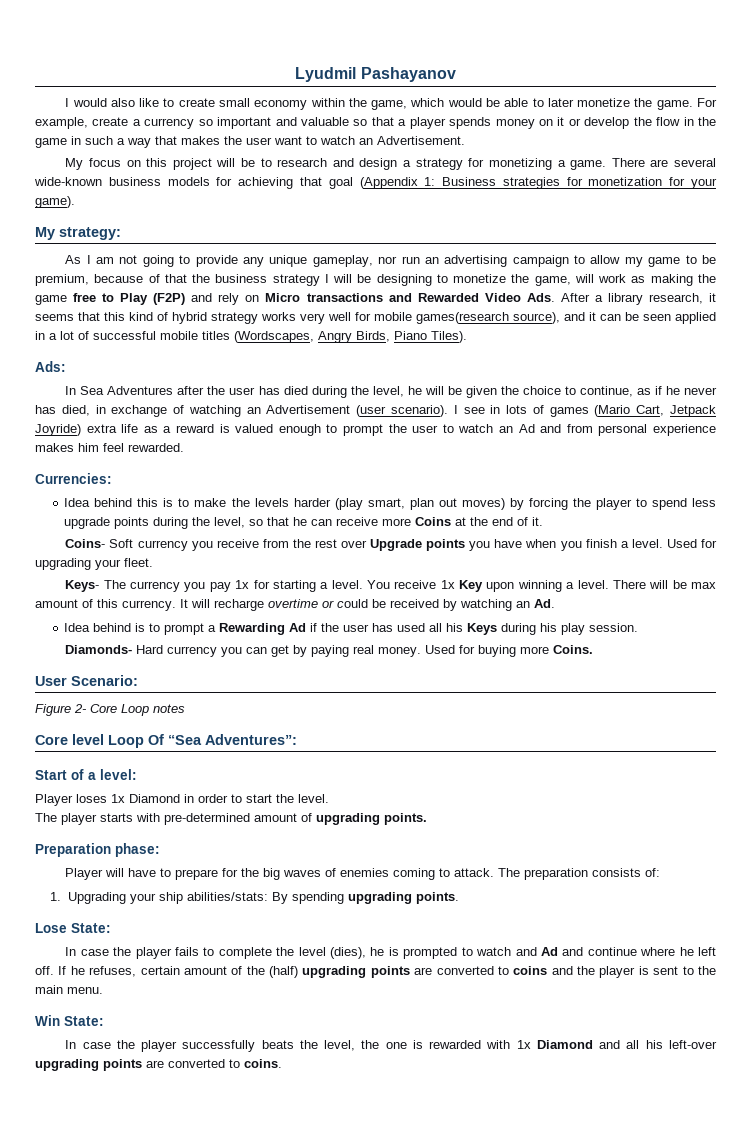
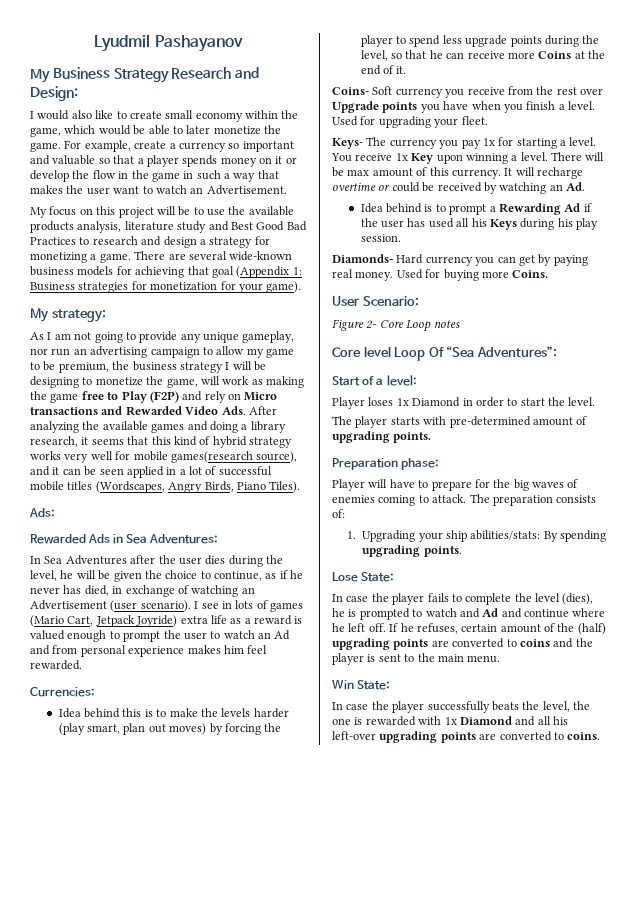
(456, 74) none -> [30,67,260,83] [30,86,78,101] // My Business Strategy Research and Design:
(272, 162) none -> [207,206,294,216] [30,221,307,233] [30,237,90,245] use the available products analysis, literature study and Best Good Bad Practices to
[94,274,187,283] because of that -> (109, 367) none
(590, 297) none -> [30,421,238,433] analyzing the available games and doing
(66, 366) none -> [30,534,219,544] // Rewarded Ads in Sea Adventures:
[258,386,308,395] has died -> [205,555,226,565] dies

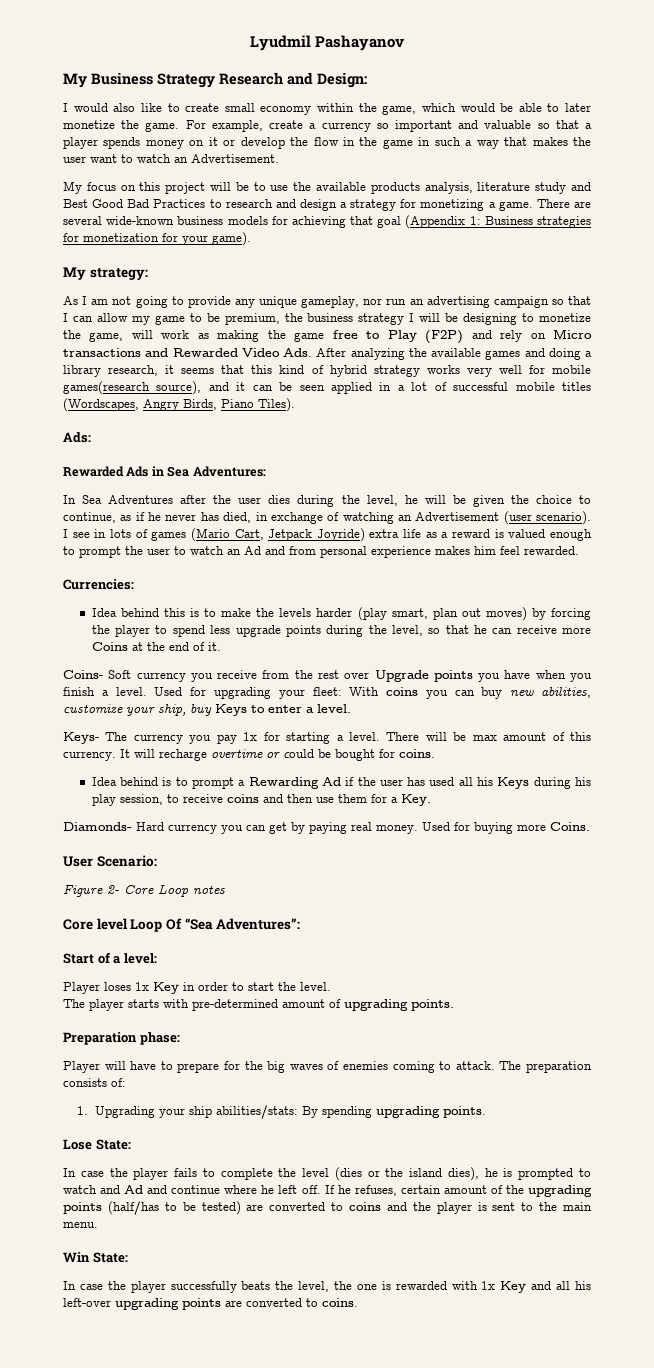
[202,347,213,355] to -> [551,296,591,305] [63,313,93,322] so that I can
[461,116,488,125] fleet. -> [312,687,591,699] [63,704,351,716] fleet: With coins you can buy new abilities, customize your ship, buy Keys to enter a level.
[331,152,548,164] You receive 1x Key upon winning a level. -> (380, 736) none
[437,182,585,194] received by watching an Ad. -> [335,749,435,761] bought for coins.
[360,234,401,242] session. -> [119,794,431,806] session, to receive coins and then use them for a Key.
[412,397,461,407] Diamond -> [153,982,179,994] Key
[562,593,594,605] (dies), -> [334,1167,479,1181] (dies or the island dies),
[577,623,606,635] [332,638,429,650] (half) upgrading points -> [528,1185,592,1197] [63,1201,241,1215] upgrading points (half/has to be tested)
[459,716,512,725] Diamond -> [500,1281,527,1293] Key

